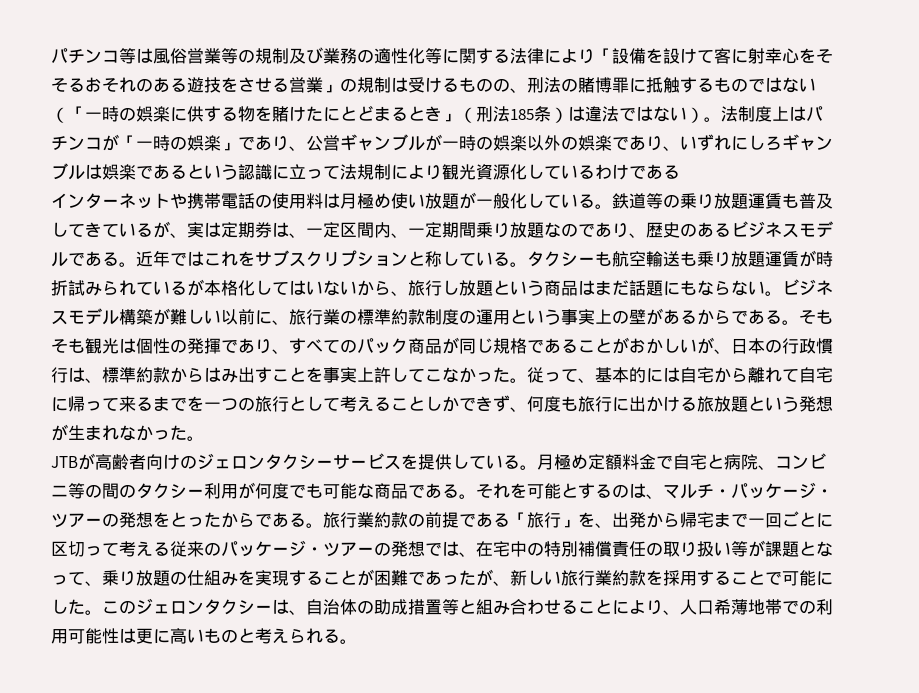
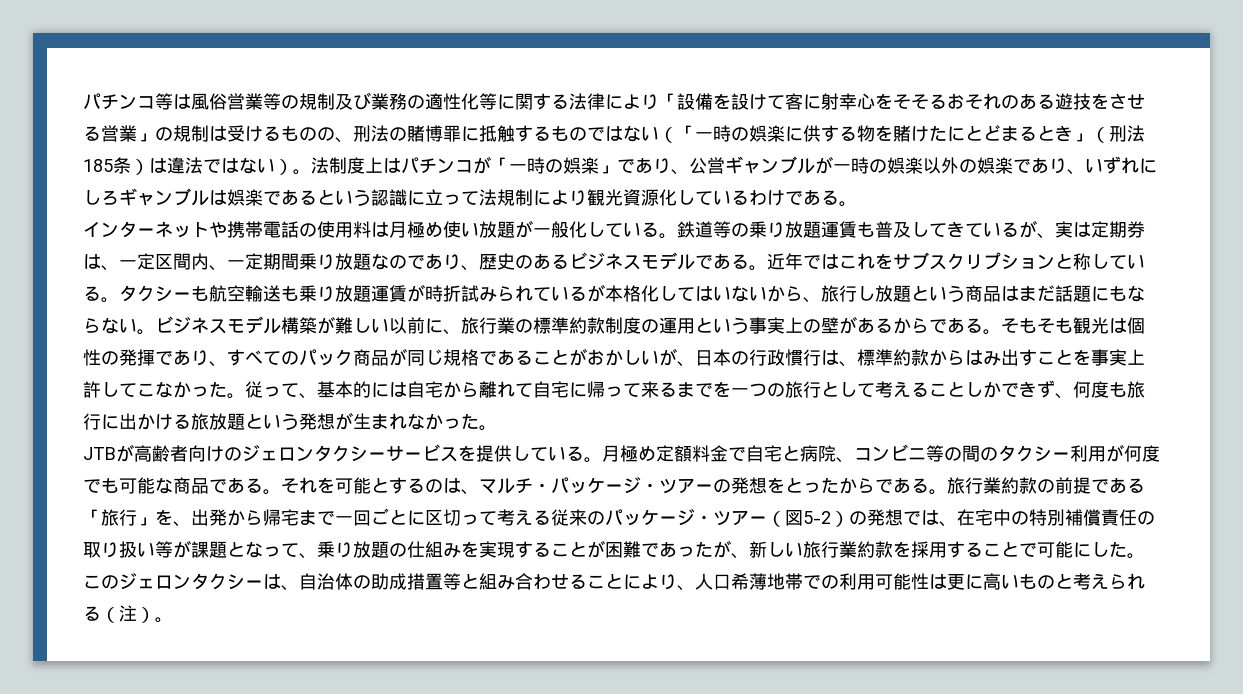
(680, 172) none -> [839,201,857,207] 。
(374, 551) none -> [767,510,849,527] （図5-2）
(340, 636) none -> [101,605,155,623] （注）

